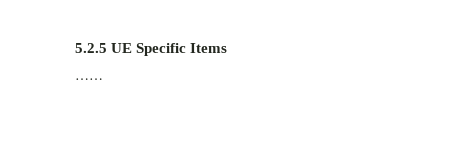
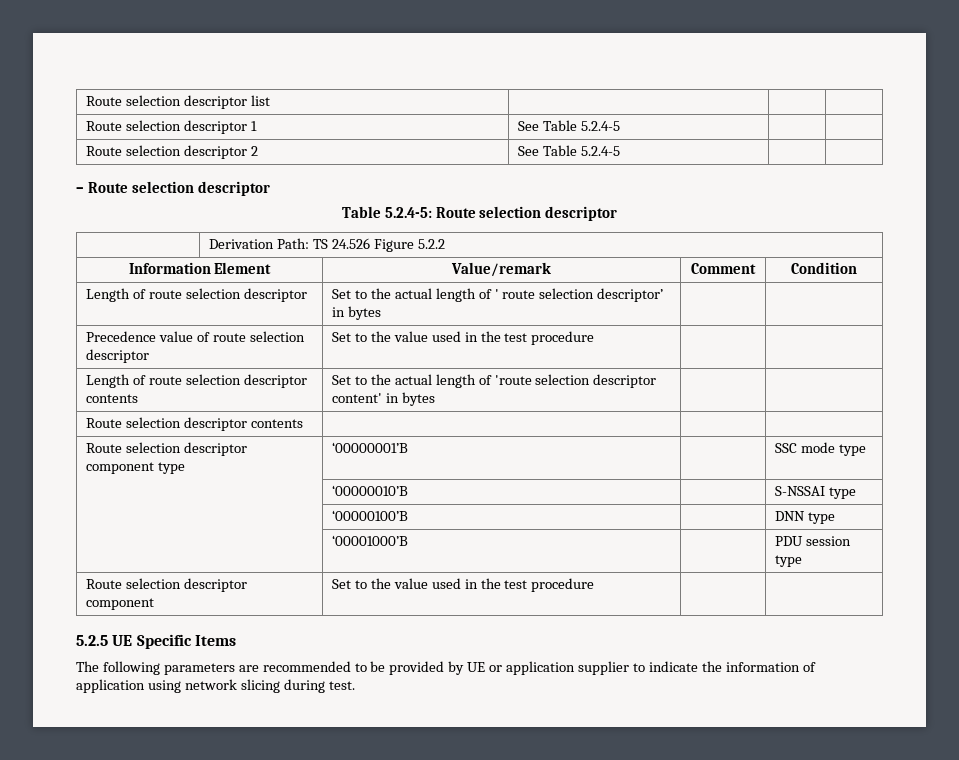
[75,43,228,56] [75,78,103,80] 5.2.5 UE Specific Items // …… -> [86,95,270,109] [86,120,257,134] [518,120,620,131] [86,145,258,159] [518,145,620,156] [76,181,270,196] [341,206,618,221] [209,238,445,252] [128,262,272,274] [451,262,551,277] [691,263,756,274] [791,262,857,274] [86,288,307,302] [332,288,664,302] [332,306,381,320] [86,331,305,342] [86,349,150,363] [332,331,595,345] [86,374,307,388] [86,394,139,403] [332,374,657,388] [332,392,435,406] [86,417,303,431] [86,442,247,456] [86,462,185,474] [332,442,409,453] [775,442,866,456] [332,485,409,496] [775,486,856,499] [332,510,409,521] [775,511,835,524] [332,535,409,546] [775,536,851,546] [775,555,803,567] [86,578,247,592] [86,598,155,610] [332,578,595,592] [76,634,236,649] [76,661,816,675] [76,679,355,693] Route selection descriptor list | | | // Route selection descriptor 1 | See Table 5.2.4-5 | | // Route selection descriptor 2 | See Table 5.2.4-5 | | // – Route selection descriptor // Table 5.2.4-5: Route selection descriptor // | Derivation Path: TS 24.526 Figure 5.2.2 // Information Element | Value/remark | Comment | Condition // Length of route selection descriptor | Set to the actual length of ' route selection descriptor’ in bytes | | // Precedence value of route selection descriptor | Set to the value used in the test procedure | | // Length of route selection descriptor contents | Set to the actual length of 'route selection descriptor content' in bytes | | // Route selection descriptor contents | | | // Route selection descriptor component type | ‘00000001’B | | SSC mode type // | ‘00000010’B | | S-NSSAI type // | ‘00000100’B | | DNN type // | ‘00001000’B | | PDU session type // Route selection descriptor component | Set to the value used in the test procedure | | // 5.2.5 UE Specific Items // The following parameters are recommended to be provided by UE or application supplier to indicate the information of application using network slicing during test.

